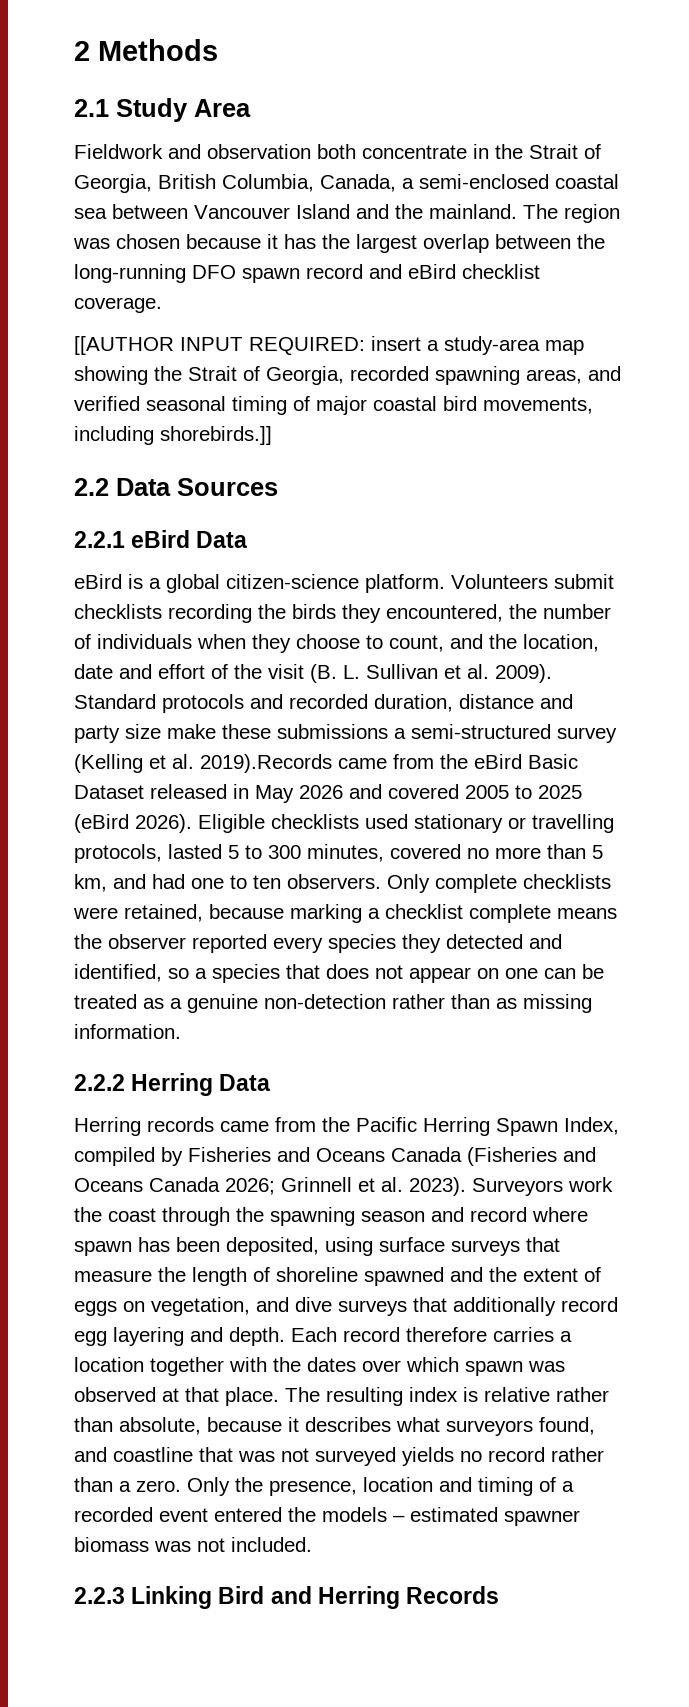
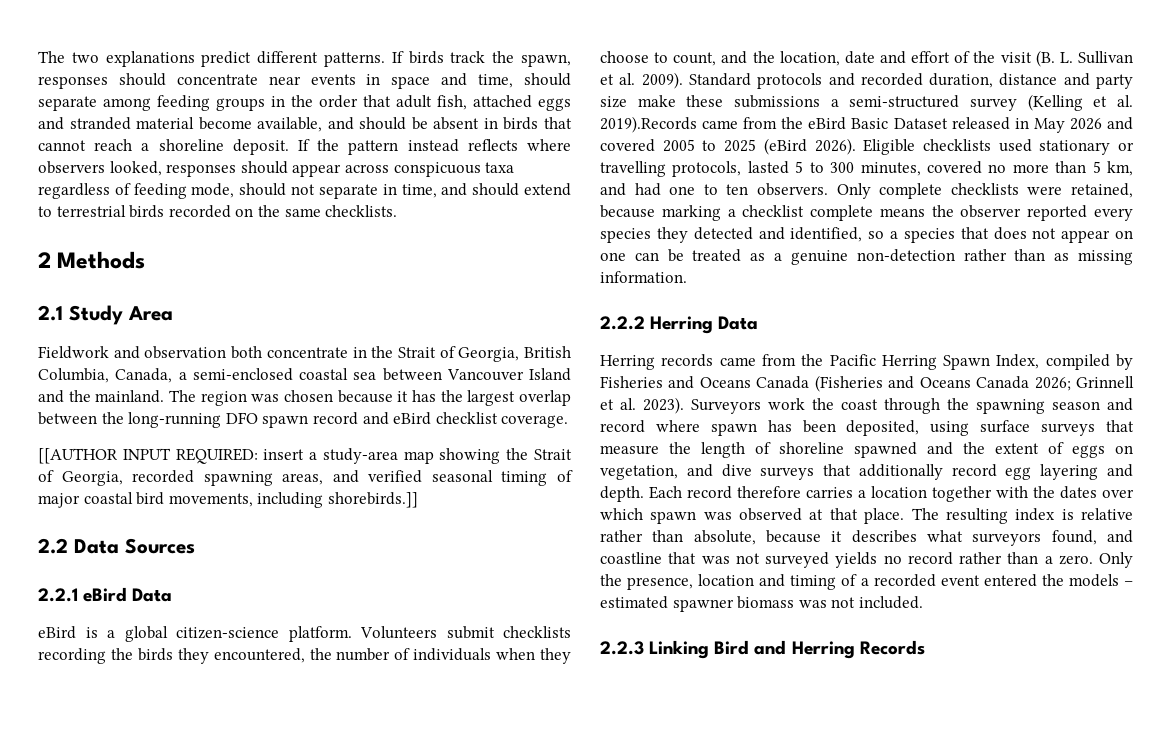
(74, 51) none -> [38,51,571,67] [38,73,572,89] [38,95,571,111] [38,117,572,132] [38,139,571,155] [38,161,515,177] [38,183,571,199] [38,205,398,218] The two explanations predict different patterns. If birds track the spawn, responses should concentrate near events in space and time, should separate among feeding groups in the order that adult fish, attached eggs and stranded material become available, and should be absent in birds that cannot reach a shoreline deposit. If the pattern instead reflects where observers looked, responses should appear across conspicuous taxa regardless of feeding mode, should not separate in time, and should extend to terrestrial birds recorded on the same checklists. //

